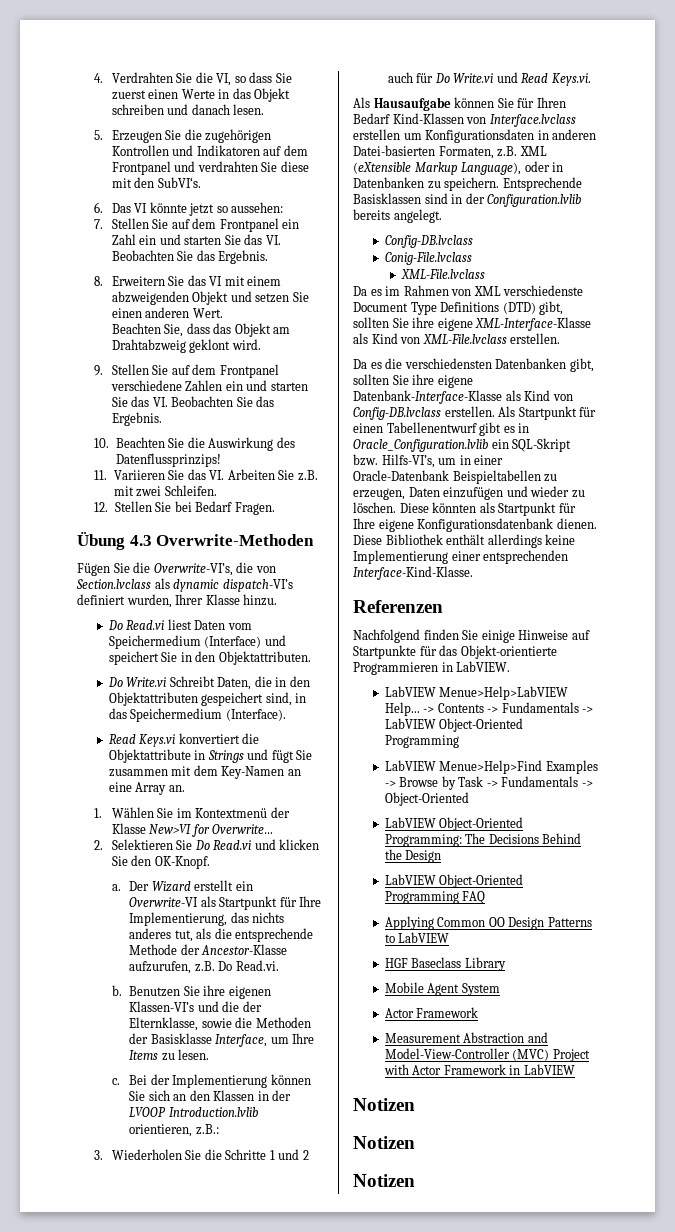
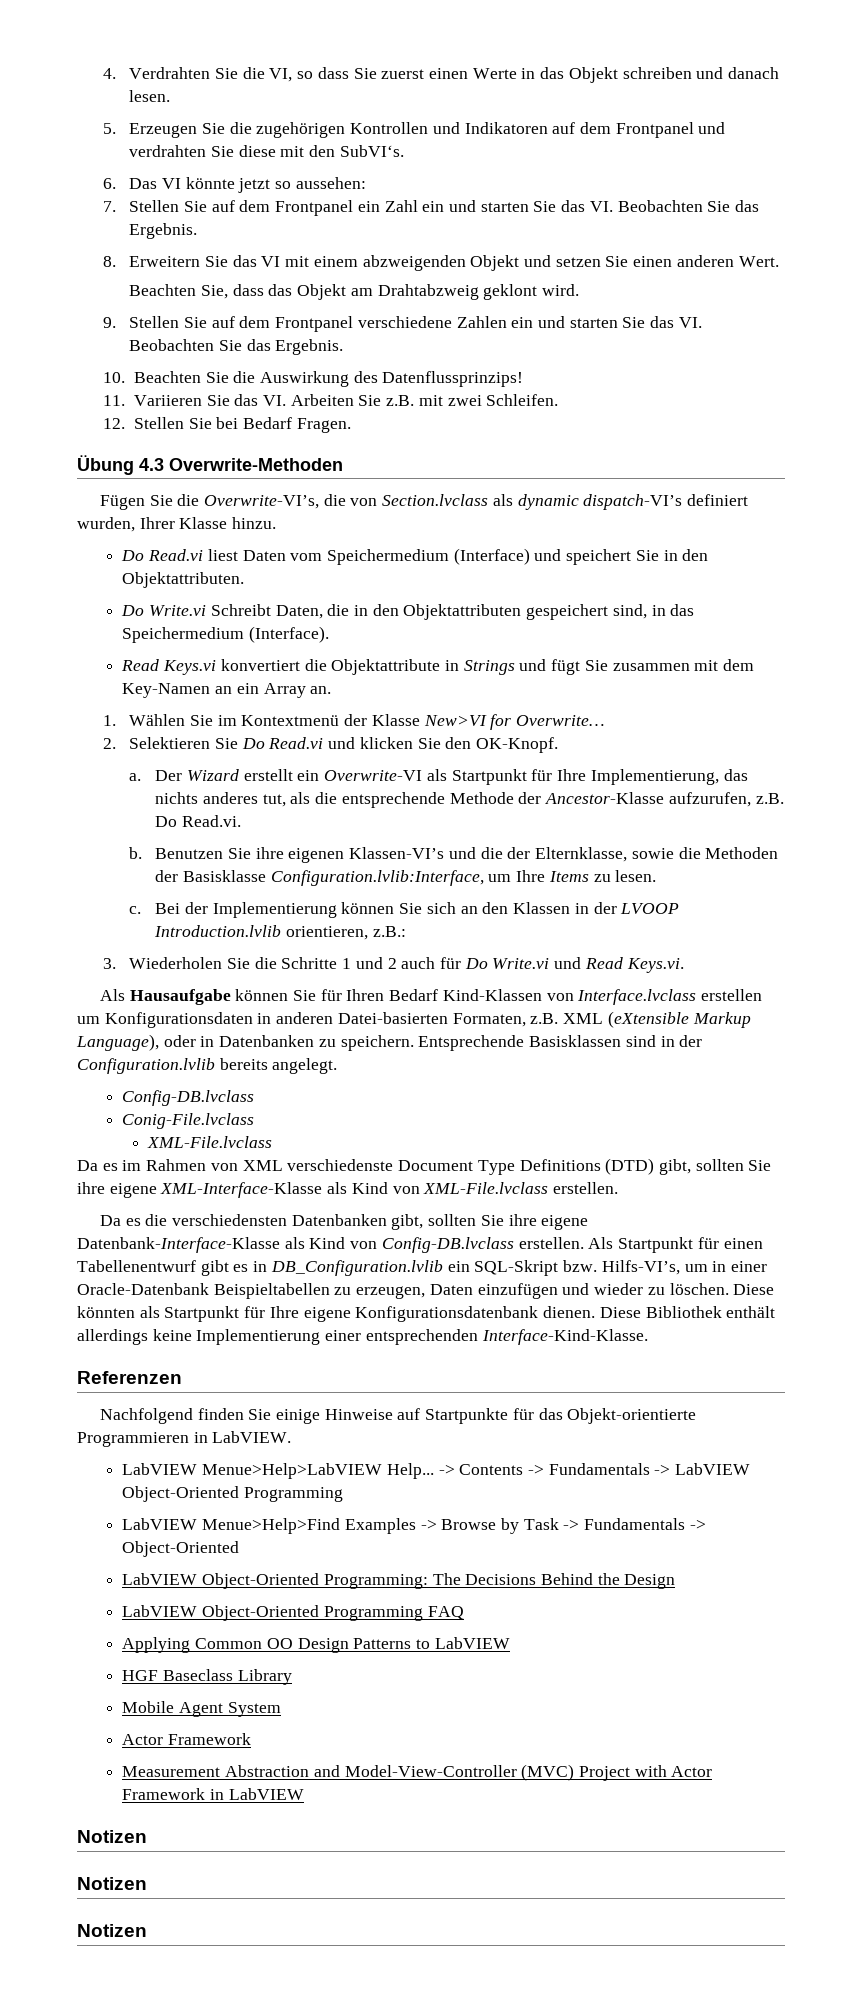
[108,782,132,792] eine -> [236,683,259,694] ein
[215,1034,268,1047] Interface, -> [270,870,484,886] Configuration.lvlib:Interface,
[353,439,488,452] Oracle_Configuration.lvlib -> [270,1260,443,1276] DB_Configuration.lvlib

